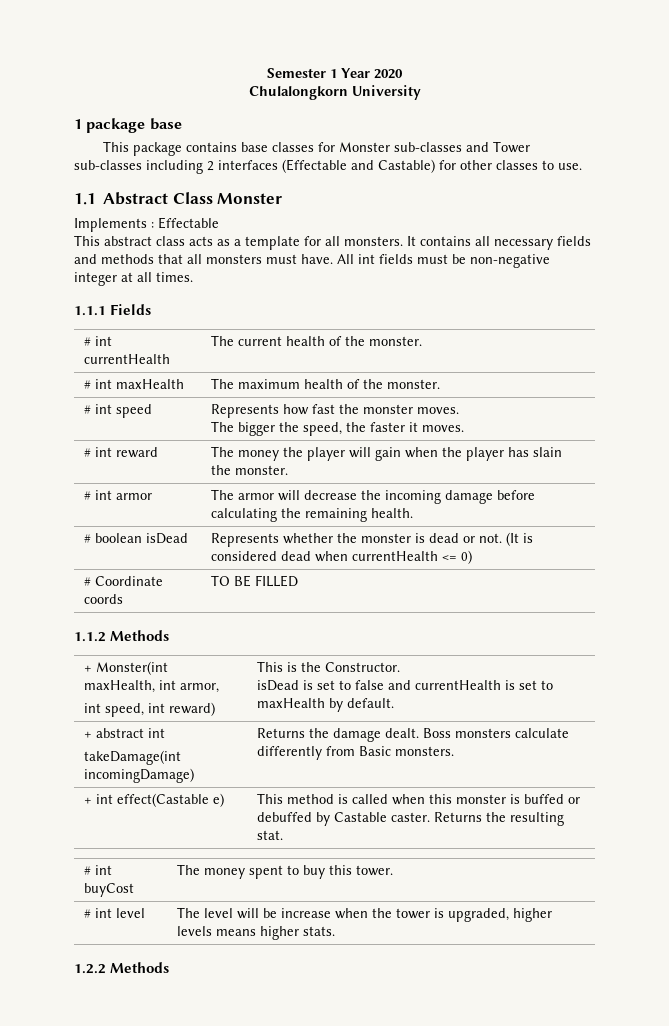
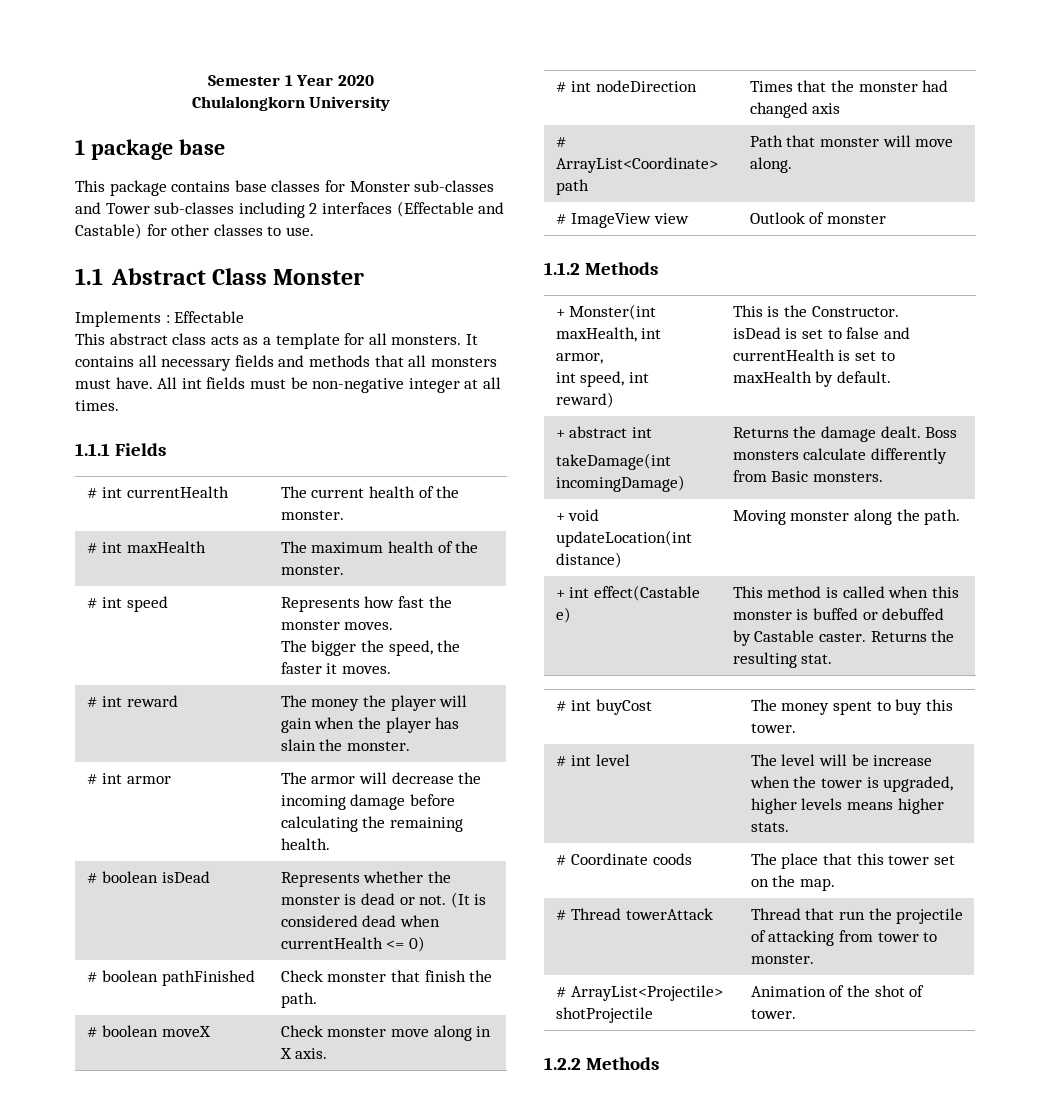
[94,576,163,586] [83,594,123,604] [210,575,298,587] Coordinate coords | TO BE FILLED -> [102,970,255,986] [280,970,493,982] [280,992,317,1008] [86,1025,211,1037] [280,1025,492,1041] [279,1048,328,1059] [555,80,697,92] [749,80,949,92] [749,102,841,118] [555,137,567,147] [555,157,718,173] [555,179,589,195] [749,135,954,147] [749,157,792,173] [555,213,689,228] [749,212,886,224] boolean pathFinished | Check monster that finish the path. // # boolean moveX | Check monster move along in X axis. // # int nodeDirection | Times that the monster had changed axis // # ArrayList<Coordinate> path | Path that monster will move along. // # ImageView view | Outlook of monster
(454, 751) none -> [555,509,600,521] [555,530,692,547] [555,552,622,568] [732,509,961,525] // + void updateLocation(int distance) | Moving monster along the path.
(335, 931) none -> [555,853,692,865] [750,853,955,869] [750,875,835,891] [555,908,713,920] [750,908,964,924] [750,930,938,946] [750,954,814,964] [555,985,724,1001] [555,1007,653,1023] [750,985,925,997] [750,1009,796,1019] // # Coordinate coods | The place that this tower set on the map. // # Thread towerAttack | Thread that run the projectile of attacking from tower to monster. // # ArrayList<Projectile> shotProjectile | Animation of the shot of tower.

